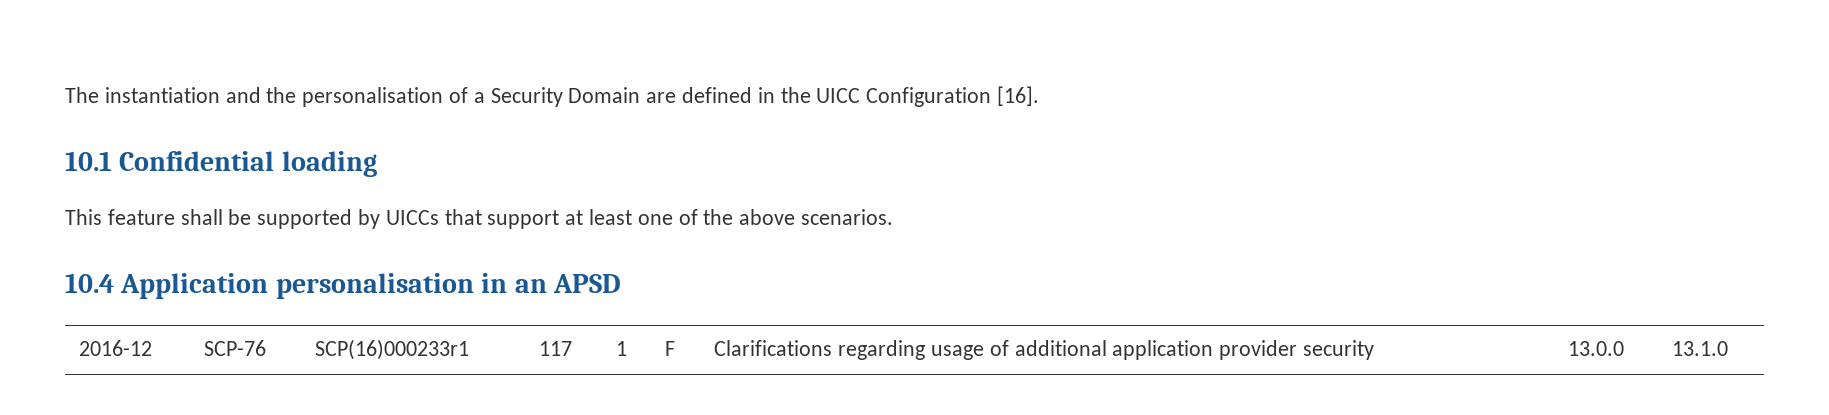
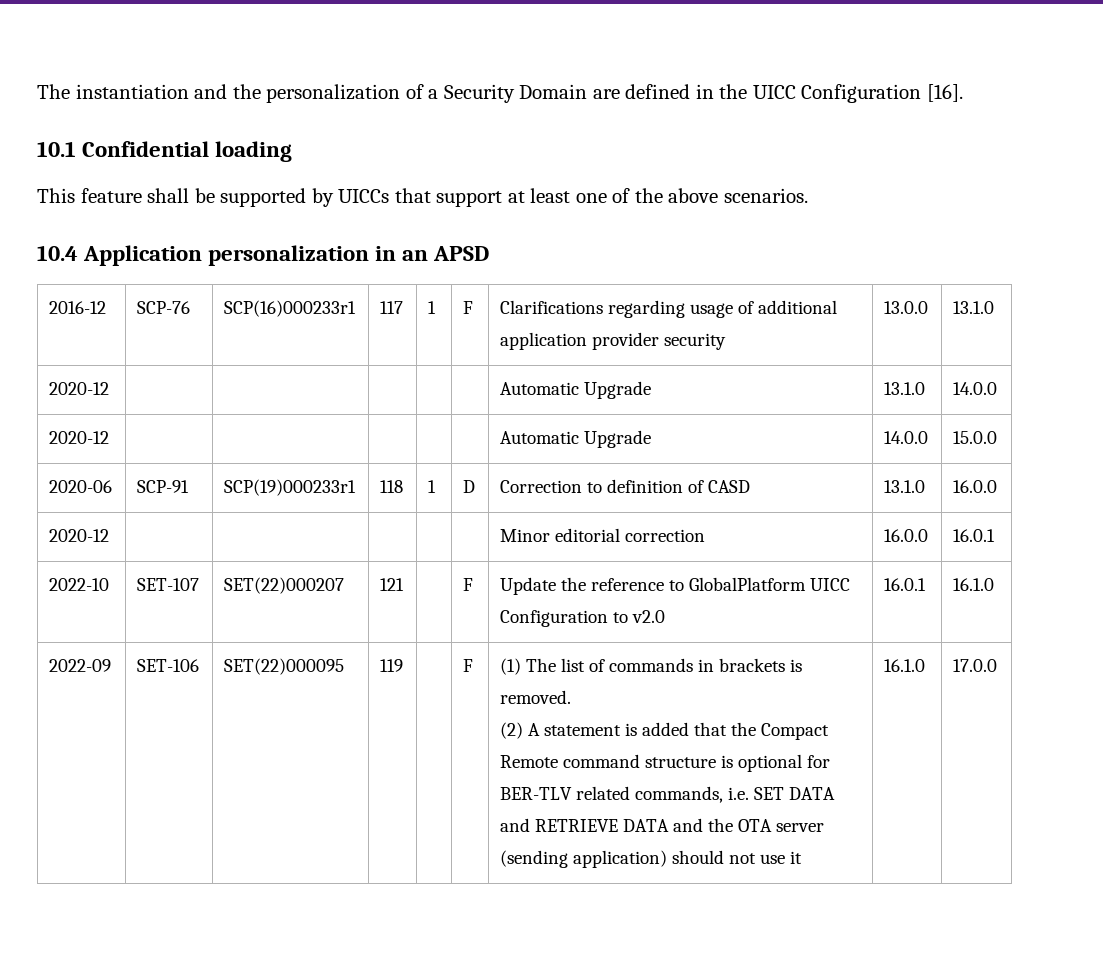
[302,87,444,107] personalisation -> [266,84,401,103] personalization
[275,273,474,299] personalisation -> [208,245,370,266] personalization
(1729, 348) none -> [49,382,110,395] [500,381,652,399] [884,382,926,395] [953,382,998,395] [49,431,110,444] [500,430,652,448] [884,431,929,444] [953,431,998,444] [49,480,113,493] [137,480,190,493] [224,479,357,496] [380,480,404,493] [428,480,437,493] [463,480,476,493] [500,479,751,493] [884,480,926,493] [953,480,998,493] [49,529,110,542] [500,528,706,542] [884,529,929,542] [953,529,996,542] [49,578,110,591] [137,578,200,591] [224,577,345,594] [380,578,405,591] [463,578,474,591] [500,577,851,595] [500,610,666,627] [884,578,927,591] [953,578,995,591] [49,659,112,672] [137,659,200,672] [224,658,345,675] [380,659,404,672] [463,659,474,672] [500,658,803,675] [500,690,572,704] [500,722,830,740] [500,754,831,772] [500,786,836,803] [500,818,825,832] [500,850,803,868] [884,659,926,672] [953,659,998,672] // 2020-12 | | | | | | Automatic Upgrade | 13.1.0 | 14.0.0 // 2020-12 | | | | | | Automatic Upgrade | 14.0.0 | 15.0.0 // 2020-06 | SCP-91 | SCP(19)000233r1 | 118 | 1 | D | Correction to definition of CASD | 13.1.0 | 16.0.0 // 2020-12 | | | | | | Minor editorial correction | 16.0.0 | 16.0.1 // 2022-10 | SET-107 | SET(22)000207 | 121 | | F | Update the reference to GlobalPlatform UICC Configuration to v2.0 | 16.0.1 | 16.1.0 // 2022-09 | SET-106 | SET(22)000095 | 119 | | F | (1) The list of commands in brackets is removed. // (2) A statement is added that the Compact Remote command structure is optional for BER-TLV related commands, i.e. SET DATA and RETRIEVE DATA and the OTA server (sending application) should not use it | 16.1.0 | 17.0.0

